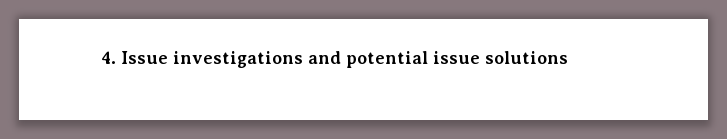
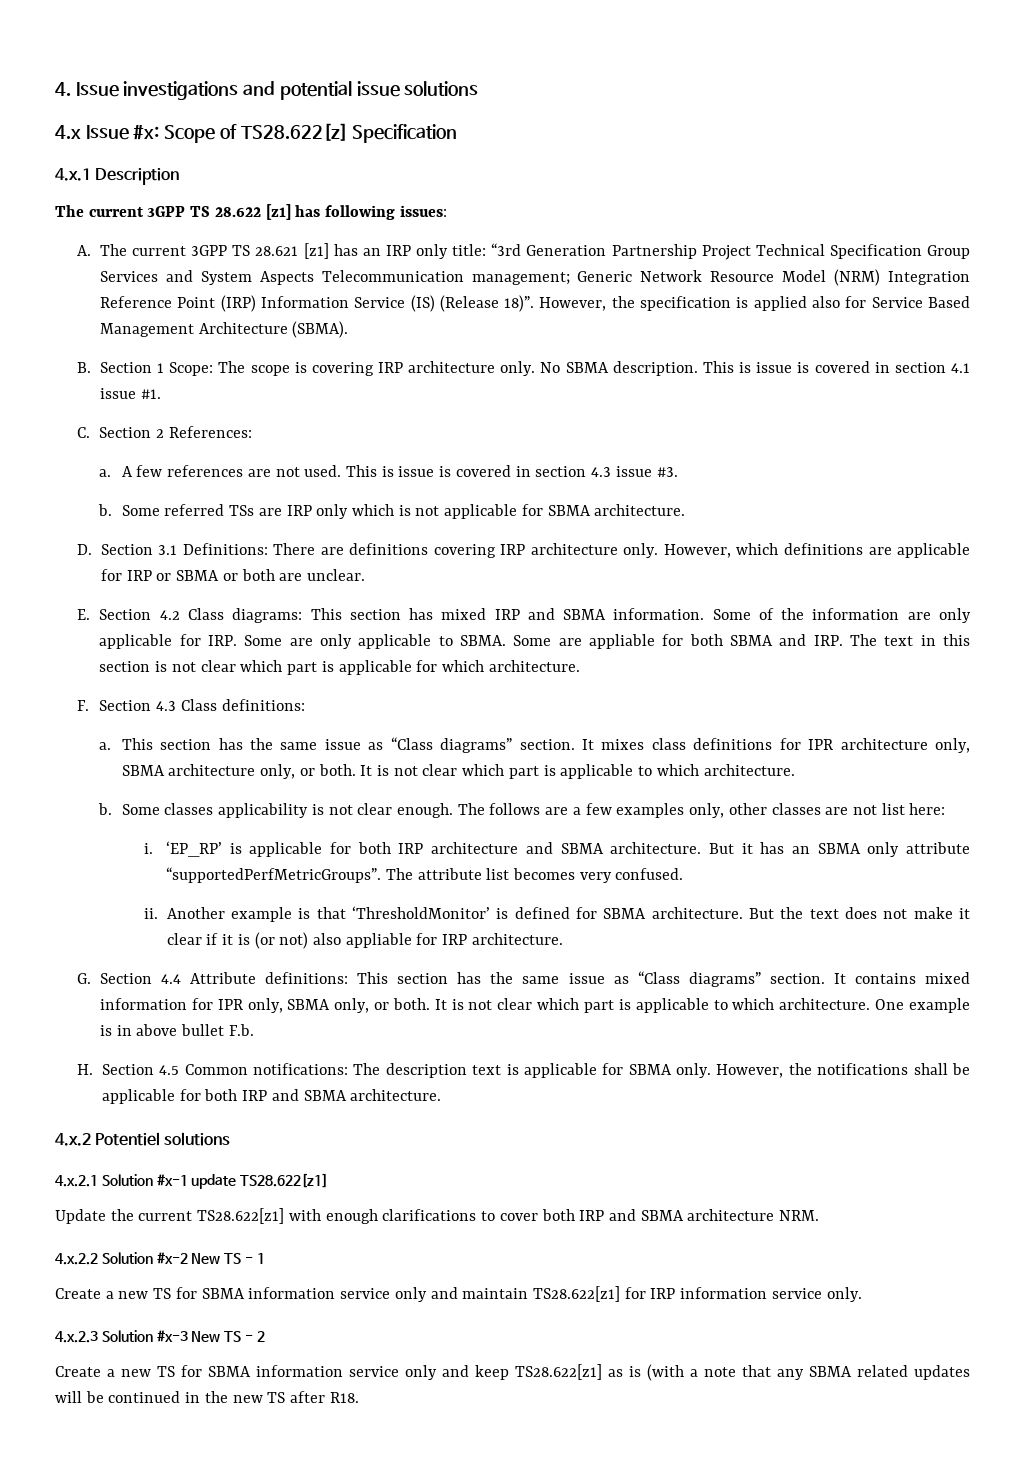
(568, 57) none -> [55,123,458,143] [55,168,180,185] [55,204,447,220] [77,243,971,260] [99,269,971,286] [99,295,970,312] [99,321,349,338] [77,361,971,376] [99,388,161,399] [77,426,252,438] [99,465,678,477] [98,504,686,519] [77,543,970,558] [100,569,366,581] [77,608,971,623] [99,634,970,649] [99,660,580,675] [77,699,305,711] [99,737,970,753] [121,764,795,779] [98,803,946,818] [143,841,971,857] [166,867,684,883] [143,906,971,922] [166,932,563,949] [77,971,970,987] [99,998,971,1013] [99,1024,254,1036] [77,1063,970,1078] [101,1089,442,1104] [55,1132,231,1146] [55,1173,329,1189] [55,1208,820,1224] [55,1252,265,1265] [55,1286,862,1302] [55,1330,265,1343] [55,1364,970,1381] [55,1391,359,1403] // 4.x Issue #x: Scope of TS28.622[z] Specification // 4.x.1 Description // The current 3GPP TS 28.622 [z1] has following issues: // A. The current 3GPP TS 28.621 [z1] has an IRP only title: “3rd Generation Partnership Project Technical Specification Group Services and System Aspects Telecommunication management; Generic Network Resource Model (NRM) Integration Reference Point (IRP) Information Service (IS) (Release 18)”. However, the specification is applied also for Service Based Management Architecture (SBMA). // B. Section 1 Scope: The scope is covering IRP architecture only. No SBMA description. This is issue is covered in section 4.1 issue #1. // C. Section 2 References: // a. A few references are not used. This is issue is covered in section 4.3 issue #3. // b. Some referred TSs are IRP only which is not applicable for SBMA architecture. // D. Section 3.1 Definitions: There are definitions covering IRP architecture only. However, which definitions are applicable for IRP or SBMA or both are unclear. // E. Section 4.2 Class diagrams: This section has mixed IRP and SBMA information. Some of the information are only applicable for IRP. Some are only applicable to SBMA. Some are appliable for both SBMA and IRP. The text in this section is not clear which part is applicable for which architecture. // F. Section 4.3 Class definitions: // a. This section has the same issue as “Class diagrams” section. It mixes class definitions for IPR architecture only, SBMA architecture only, or both. It is not clear which part is applicable to which architecture. // b. Some classes applicability is not clear enough. The follows are a few examples only, other classes are not list here: // i. ‘EP_RP’ is applicable for both IRP architecture and SBMA architecture. But it has an SBMA only attribute “supportedPerfMetricGroups”. The attribute list becomes very confused. // ii. Another example is that ‘ThresholdMonitor’ is defined for SBMA architecture. But the text does not make it clear if it is (or not) also appliable for IRP architecture. // G. Section 4.4 Attribute definitions: This section has the same issue as “Class diagrams” section. It contains mixed information for IPR only, SBMA only, or both. It is not clear which part is applicable to which architecture. One example is in above bullet F.b. // H. Section 4.5 Common notifications: The description text is applicable for SBMA only. However, the notifications shall be applicable for both IRP and SBMA architecture. // 4.x.2 Potentiel solutions // 4.x.2.1 Solution #x-1 update TS28.622[z1] // Update the current TS28.622[z1] with enough clarifications to cover both IRP and SBMA architecture NRM. // 4.x.2.2 Solution #x-2 New TS - 1 // Create a new TS for SBMA information service only and maintain TS28.622[z1] for IRP information service only. // 4.x.2.3 Solution #x-3 New TS - 2 // Create a new TS for SBMA information service only and keep TS28.622[z1] as is (with a note that any SBMA related updates will be continued in the new TS after R18.

